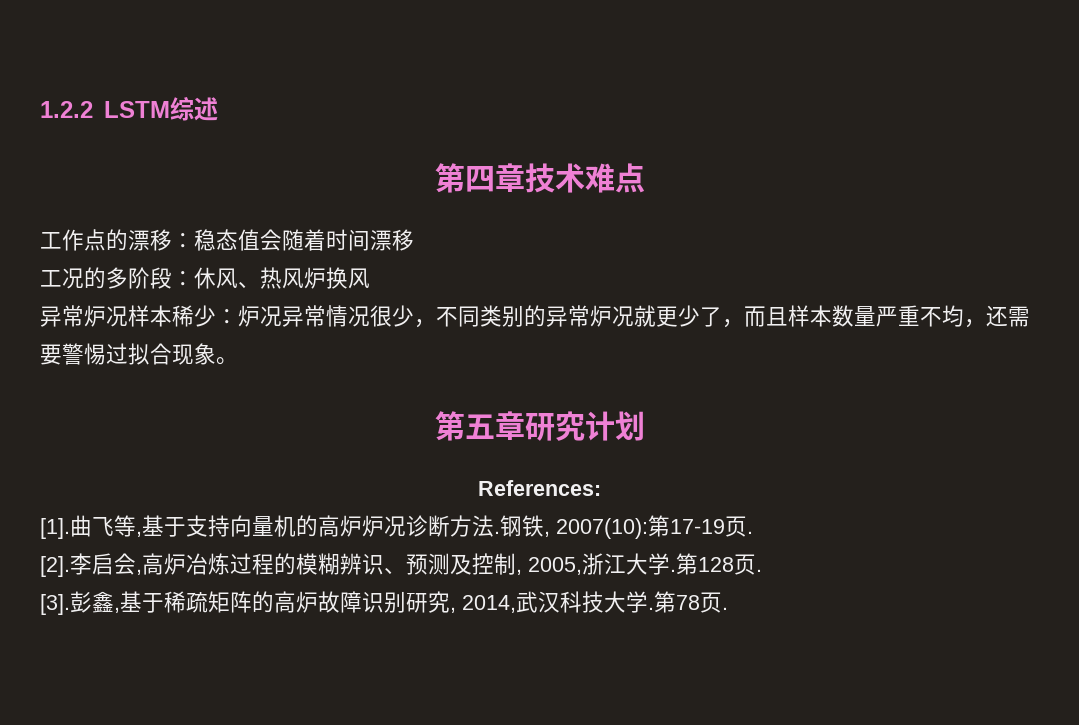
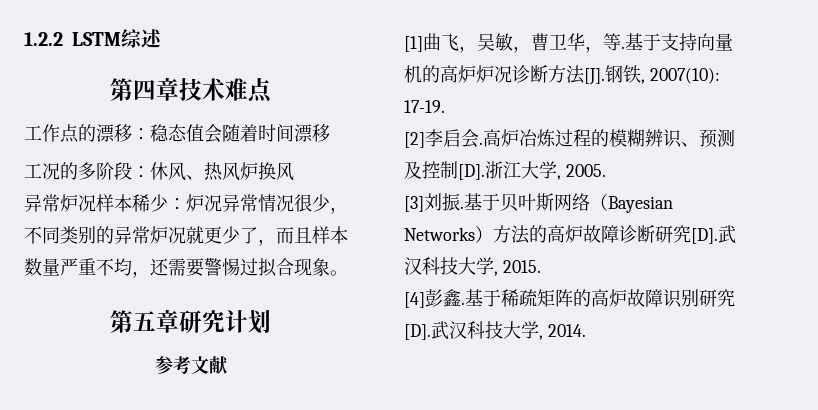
[478,480,601,496] [40,515,142,539] References: // [1].曲飞等, -> [154,356,228,374] [404,33,625,53] 参考文献 // [1]曲飞，吴敏，曹卫华，等.
[494,531,500,534] . -> [584,68,605,85] [J].
[648,515,753,537] [40,553,142,577] 第17-19页. // [2].李启会, -> [404,100,445,113] [404,129,483,148] 17-19. // [2]李启会.
[516,553,762,575] [40,591,120,615] , 2005,浙江大学.第128页. // [3].彭鑫, -> [458,161,606,180] [404,193,673,213] [404,225,736,244] [404,257,541,276] [404,289,465,308] [D].浙江大学, 2005. // [3]刘振.基于贝叶斯网络（Bayesian Networks）方法的高炉故障诊断研究[D].武汉科技大学, 2015. // [4]彭鑫.
[450,591,728,613] , 2014,武汉科技大学.第78页. -> [404,321,586,340] [D].武汉科技大学, 2014.

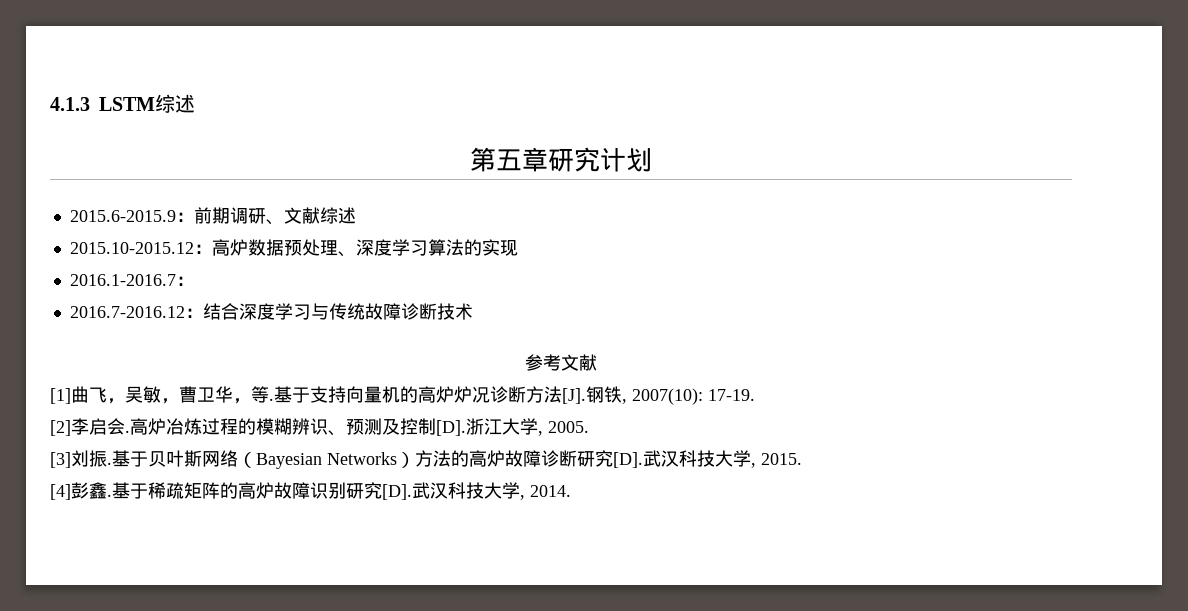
[24,32,63,46] 1.2.2 -> [50,97,90,111] 4.1.3
[133,77,272,103] [24,124,330,143] [24,162,294,181] [24,194,348,214] [24,226,348,246] [24,257,348,278] [110,309,271,334] 四章技术难点 // 工作点的漂移：稳态值会随着时间漂移 // 工况的多阶段：休风、热风炉换风 // 异常炉况样本稀少：炉况异常情况很少，不同类别的异常炉况就更少了，而且样本数量严重不均，还需要警惕过拟合现象。 // 第五章研究计划 -> [496,147,652,172] [69,207,356,225] [69,239,518,257] [69,274,194,286] [69,303,473,320] 五章研究计划 // 2015.6-2015.9：前期调研、文献综述 // 2015.10-2015.12：高炉数据预处理、深度学习算法的实现 // 2016.1-2016.7： // 2016.7-2016.12：结合深度学习与传统故障诊断技术

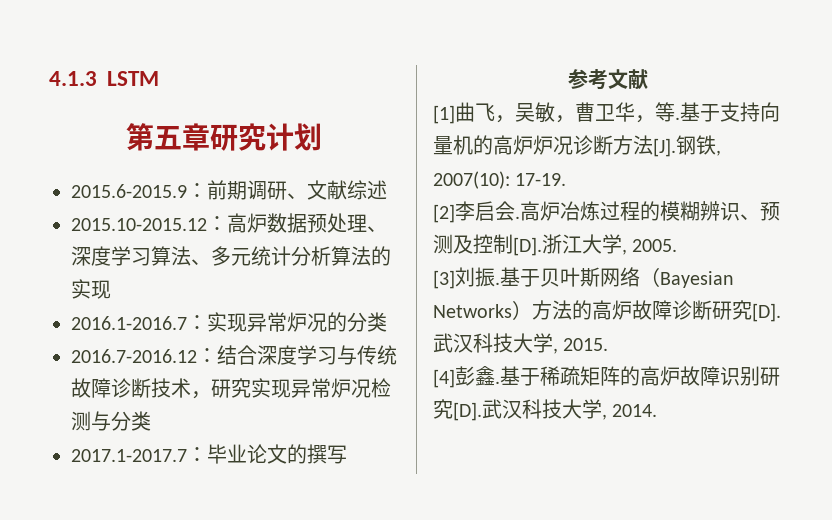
[155,94,195,113] 综述 -> (159, 78) none
(464, 247) none -> [191,246,371,266] 、多元统计分析算法
(194, 281) none -> [207,312,387,332] 实现异常炉况的分类
(473, 311) none -> [191,378,391,399] [71,411,151,431] [71,444,347,464] ，研究实现异常炉况检测与分类 // 2017.1-2017.7：毕业论文的撰写

